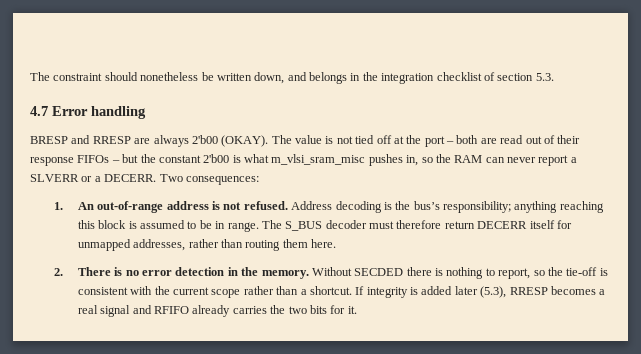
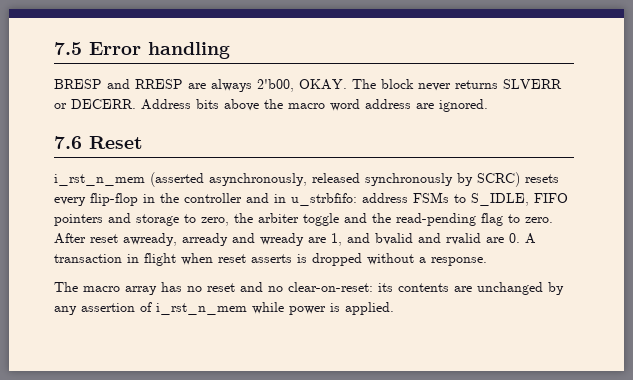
[30,72,554,84] [30,106,48,116] The constraint should nonetheless be written down, and belongs in the integration checklist of section 5.3. // 4.7 -> [54,42,82,55] 7.5
[191,135,581,147] [30,154,577,166] [30,174,259,185] [53,201,604,213] [77,220,572,232] [77,239,337,251] [53,267,608,279] [77,286,606,298] [77,305,357,317] 2'b00 (OKAY). The value is not tied off at the port – both are read out of their response FIFOs – but the constant 2'b00 is what m_vlsi_sram_misc pushes in, so the RAM can never report a SLVERR or a DECERR. Two consequences: // 1. An out-of-range address is not refused. Address decoding is the bus’s responsibility; anything reaching this block is assumed to be in range. The S_BUS decoder must therefore return DECERR itself for unmapped addresses, rather than routing them here. // 2. There is no error detection in the memory. Without SECDED there is nothing to report, so the tie-off is consistent with the current scope rather than a shortcut. If integrity is added later (5.3), RRESP becomes a real signal and RFIFO already carries the two bits for it. -> [257,79,562,92] [54,99,488,112] [54,136,143,149] [54,172,559,187] [54,192,568,206] [54,213,553,226] [54,233,536,246] [54,253,487,266] [54,282,564,295] [54,302,394,315] 2'b00, OKAY. The block never returns SLVERR or DECERR. Address bits above the macro word address are ignored. // 7.6 Reset // i_rst_n_mem (asserted asynchronously, released synchronously by SCRC) resets every flip-flop in the controller and in u_strbfifo: address FSMs to S_IDLE, FIFO pointers and storage to zero, the arbiter toggle and the read-pending flag to zero. After reset awready, arready and wready are 1, and bvalid and rvalid are 0. A transaction in flight when reset asserts is dropped without a response. // The macro array has no reset and no clear-on-reset: its contents are unchanged by any assertion of i_rst_n_mem while power is applied.

